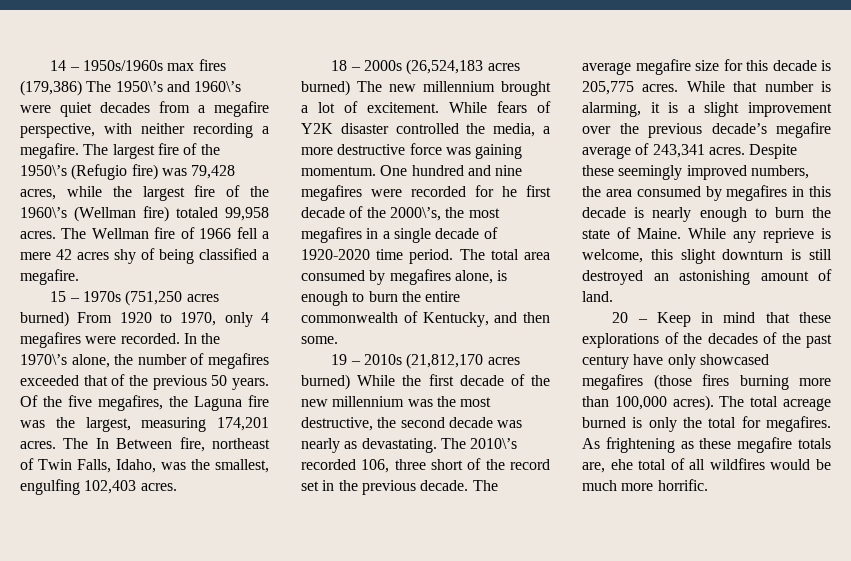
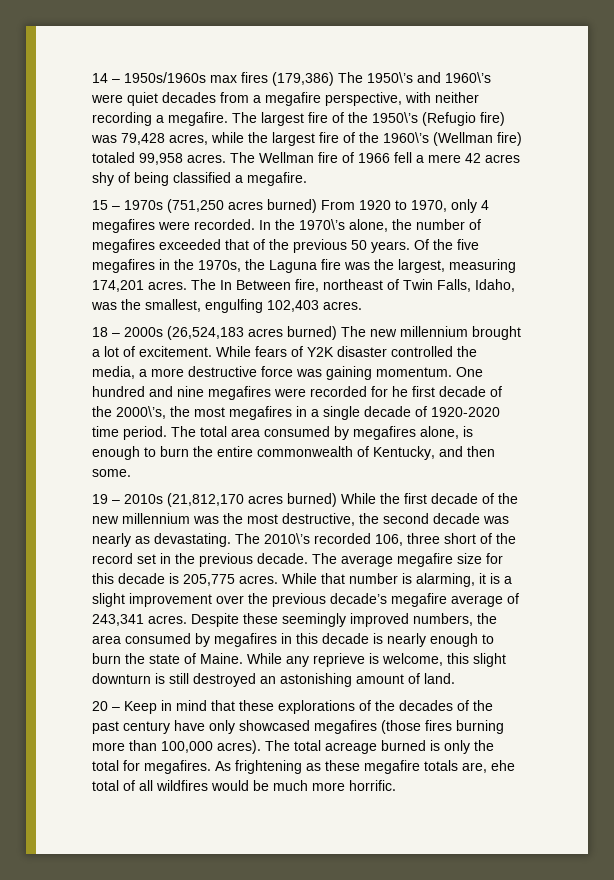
[98,395,163,411] megafires, -> [92,259,241,273] megafires in the 1970s,

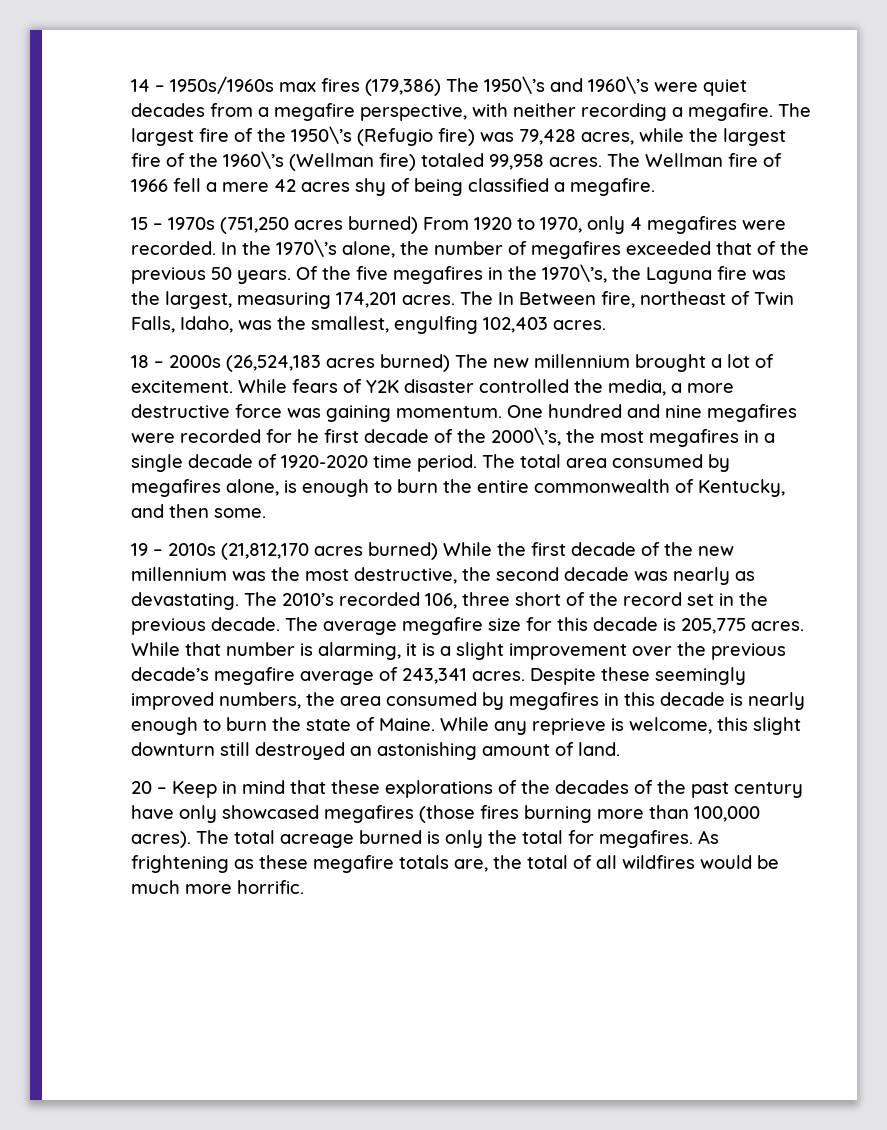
[198,260,241,272] 1970s, -> [542,264,607,283] 1970\’s,
[264,533,310,544] 2010\’s -> [282,593,334,606] 2010’s
[155,673,165,684] is -> (215, 749) none
[491,760,515,771] ehe -> [493,855,522,869] the

